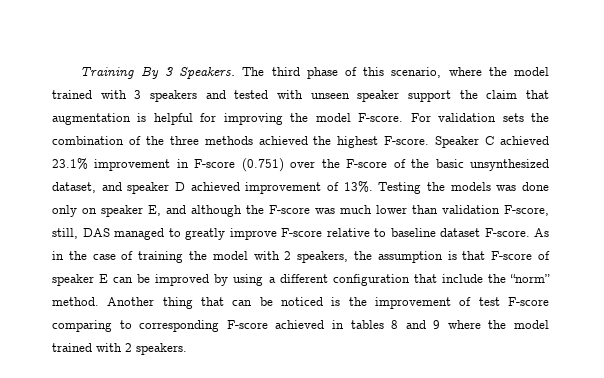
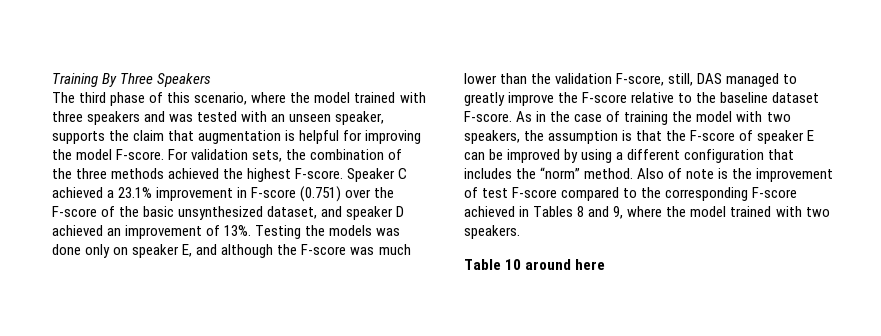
[164,67,236,79] 3 Speakers. -> [120,73,212,87] Three Speakers //
[134,90,142,99] 3 -> [52,111,83,122] three
(226, 94) none -> [169,114,194,122] was
[310,90,451,102] unseen speaker support -> [271,111,385,125] [52,131,105,144] an unseen speaker, supports
[502,113,524,122] sets -> [252,150,283,162] sets,
(550, 140) none -> [107,190,115,198] a
(240, 186) none -> [107,228,122,236] an
(438, 209) none -> [531,73,552,84] the
(277, 234) none -> [558,92,579,103] the
(386, 232) none -> [696,92,717,103] the
[284,251,292,260] 2 -> [766,112,791,122] two
(486, 255) none -> [666,130,687,141] the
[441,274,483,283] include -> [464,168,512,179] includes
[107,297,323,309] Another thing that can be noticed -> [637,168,715,179] Also of note
[52,320,132,332] comparing to -> [561,187,662,201] compared to the
[350,320,384,329] tables -> [533,206,574,217] Tables
[433,320,549,329] [52,343,132,352] 9 where the model trained with 2 -> [613,206,830,219] 9, where the model trained with two
(187, 349) none -> [464,259,606,270] // Table 10 around here

